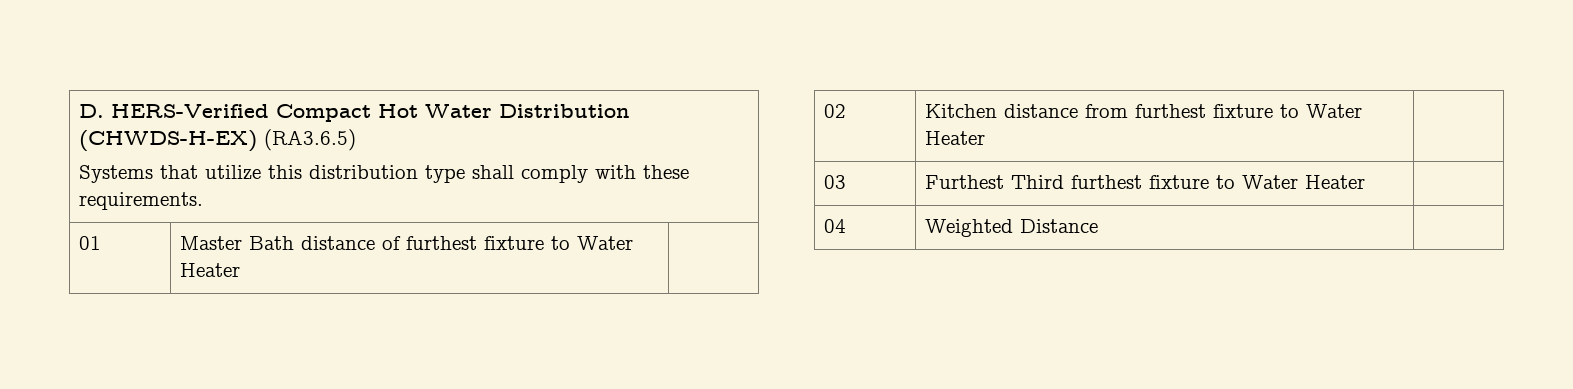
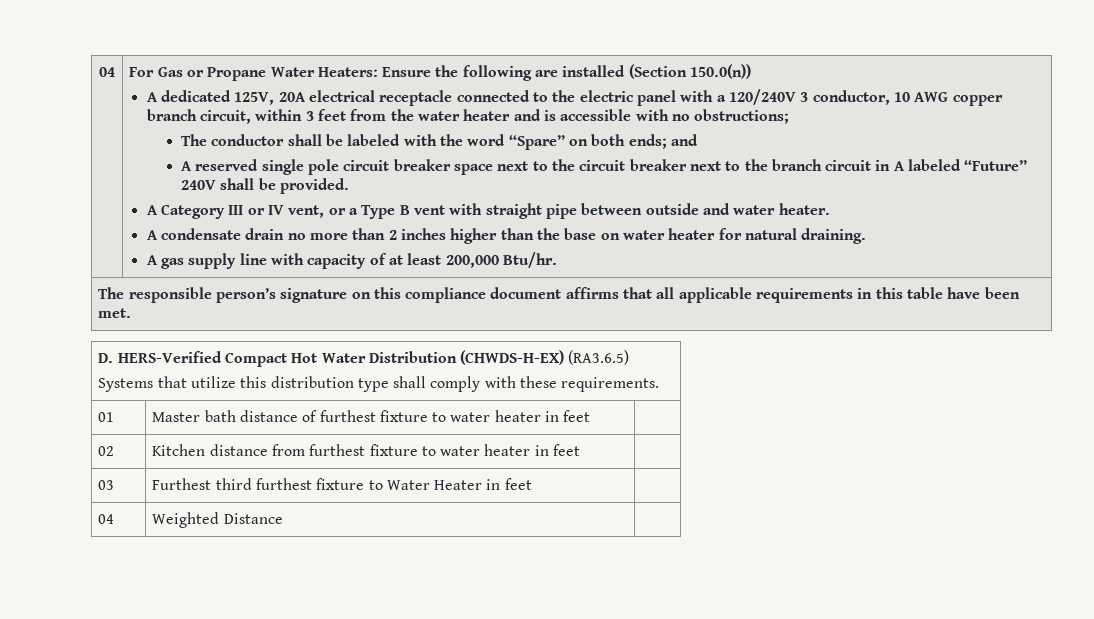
(78, 111) none -> [99,67,115,77] [129,64,752,81] [146,89,1003,106] [146,109,790,124] [181,134,698,150] [181,159,1028,175] [181,178,350,194] [146,203,830,219] [146,228,867,244] [146,252,558,269] [98,287,1020,303] [98,308,132,318] 04 | For Gas or Propane Water Heaters: Ensure the following are installed (Section 150.0(n)) // A dedicated 125V, 20A electrical receptacle connected to the electric panel with a 120/240V 3 conductor, 10 AWG copper branch circuit, within 3 feet from the water heater and is accessible with no obstructions; // The conductor shall be labeled with the word “Spare” on both ends; and // A reserved single pole circuit breaker space next to the circuit breaker next to the branch circuit in A labeled “Future” 240V shall be provided. // A Category III or IV vent, or a Type B vent with straight pipe between outside and water heater. // A condensate drain no more than 2 inches higher than the base on water heater for natural draining. // A gas supply line with capacity of at least 200,000 Btu/hr. // The responsible person’s signature on this compliance document affirms that all applicable requirements in this table have been met. //
[248,236,294,250] Bath -> [204,410,236,422] bath
[576,236,633,250] [179,263,240,277] Water Heater -> [450,410,591,422] water heater in feet
[1305,104,1362,118] [924,131,985,145] Water Heater -> [440,444,581,456] water heater in feet
[1010,175,1365,189] Third furthest fixture to Water Heater -> [215,478,532,490] third furthest fixture to Water Heater in feet

